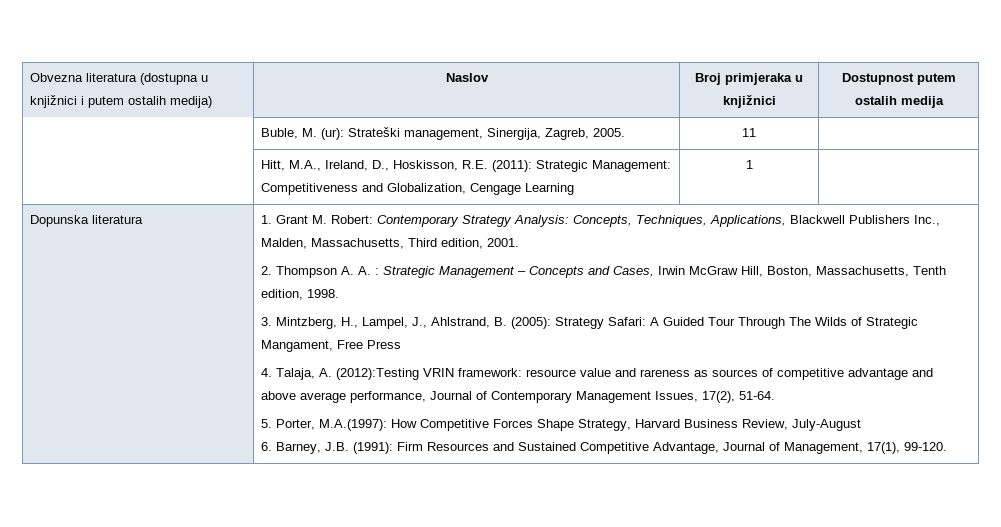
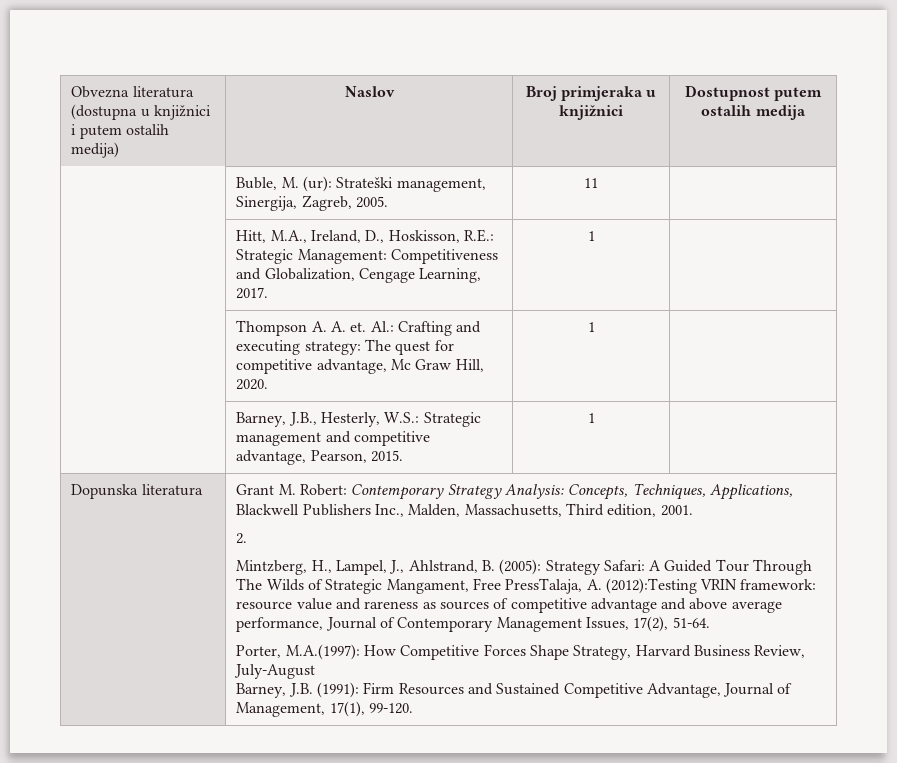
[462,160,533,172] R.E. (2011): -> [463,229,494,242] R.E.:
[525,183,575,195] Learning -> [419,268,482,283] [236,287,269,299] [587,231,595,241] [236,320,482,336] [236,339,454,355] [236,359,484,374] [236,379,269,390] [587,322,595,332] [236,412,481,427] [236,431,430,446] [236,450,403,465] Learning, 2017. | 1 | // | Thompson A. A. et. Al.: Crafting and executing strategy: The quest for competitive advantage, Mc Graw Hill, 2020. | 1 | // | Barney, J.B., Hesterly, W.S.: Strategic management and competitive advantage, Pearson, 2015.
[261,215,273,224] 1. -> (203, 490) none
[276,266,947,278] [261,289,340,300] [261,317,273,326] Thompson A. A. : Strategic Management – Concepts and Cases, Irwin McGraw Hill, Boston, Massachusetts, Tenth edition, 1998. // 3. -> (248, 538) //
[367,340,402,349] [261,368,316,380] Press // 4. Talaja, -> [505,578,583,594] PressTalaja,
[261,419,273,428] 5. -> (710, 622) none
[261,442,273,451] 6. -> (316, 671) none

